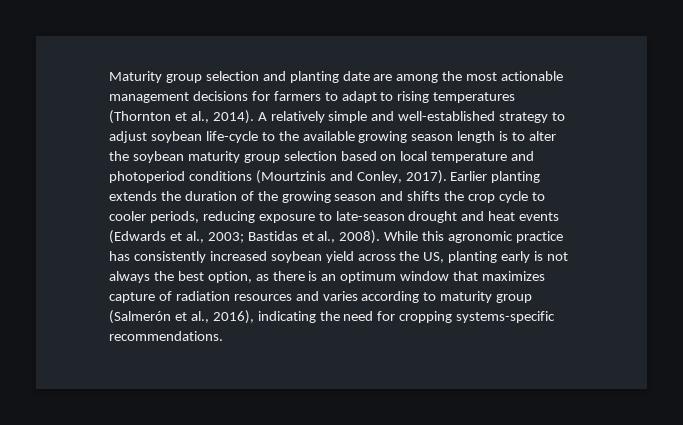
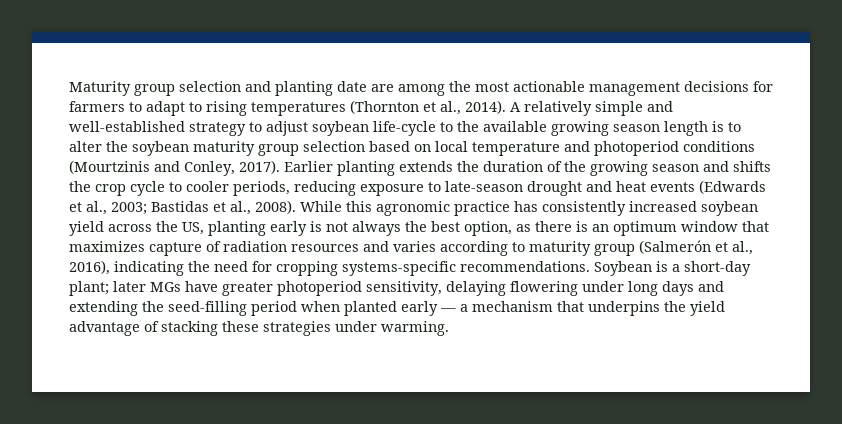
(223, 336) none -> [594,261,751,276] [69,281,724,296] [69,301,725,316] [69,321,449,336] Soybean is a short-day plant; later MGs have greater photoperiod sensitivity, delaying flowering under long days and extending the seed-filling period when planted early — a mechanism that underpins the yield advantage of stacking these strategies under warming.

